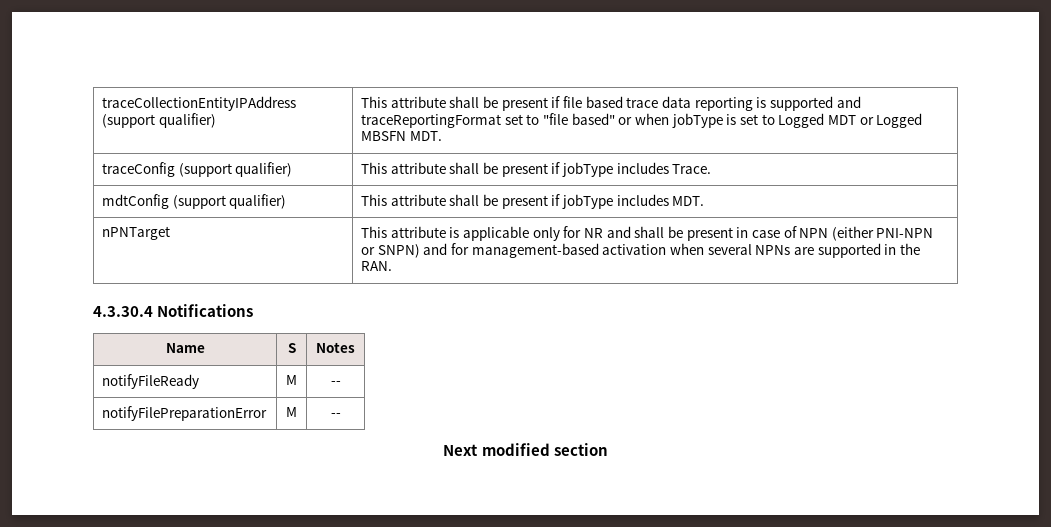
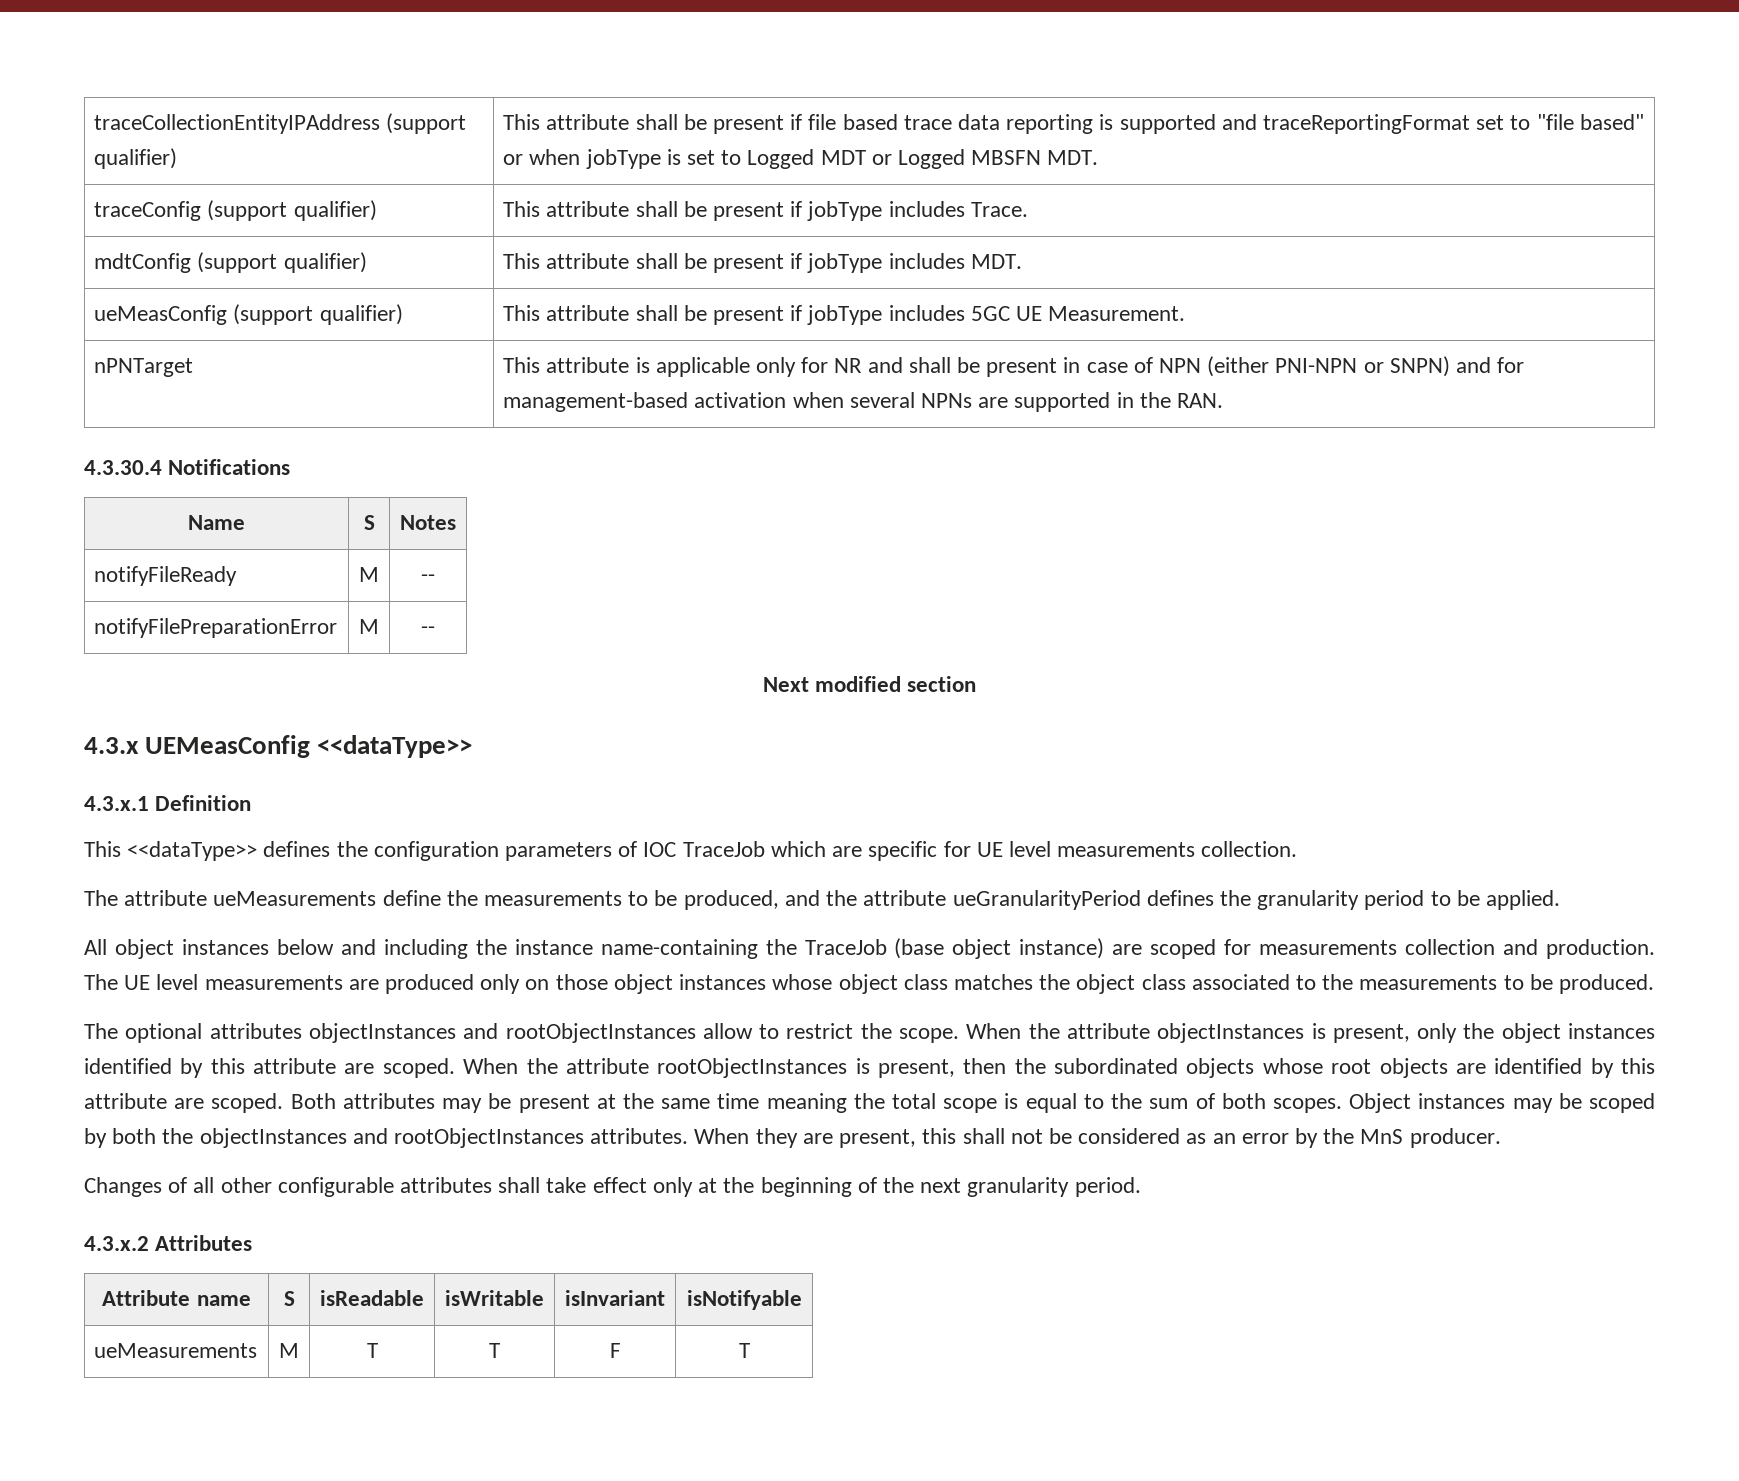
(705, 201) none -> [94,304,403,325] [503,305,1186,325] // ueMeasConfig (support qualifier) | This attribute shall be present if jobType includes 5GC UE Measurement.
(608, 449) none -> [84,735,473,758] [84,795,252,811] [84,841,1298,861] [84,890,1560,910] [84,938,1656,959] [84,974,1655,994] [84,1023,1655,1043] [84,1058,1655,1078] [84,1093,1655,1113] [84,1128,1501,1148] [84,1177,1141,1197] [84,1235,253,1251] [102,1290,251,1306] [283,1291,295,1306] [320,1290,424,1306] [445,1290,544,1306] [565,1290,665,1306] [686,1290,802,1310] [94,1343,258,1358] [279,1343,299,1358] [366,1343,378,1358] [489,1343,500,1358] [609,1343,621,1358] [738,1343,750,1358] // 4.3.x UEMeasConfig <<dataType>> // 4.3.x.1 Definition // This <<dataType>> defines the configuration parameters of IOC TraceJob which are specific for UE level measurements collection. // The attribute ueMeasurements define the measurements to be produced, and the attribute ueGranularityPeriod defines the granularity period to be applied. // All object instances below and including the instance name-containing the TraceJob (base object instance) are scoped for measurements collection and production. The UE level measurements are produced only on those object instances whose object class matches the object class associated to the measurements to be produced. // The optional attributes objectInstances and rootObjectInstances allow to restrict the scope. When the attribute objectInstances is present, only the object instances identified by this attribute are scoped. When the attribute rootObjectInstances is present, then the subordinated objects whose root objects are identified by this attribute are scoped. Both attributes may be present at the same time meaning the total scope is equal to the sum of both scopes. Object instances may be scoped by both the objectInstances and rootObjectInstances attributes. When they are present, this shall not be considered as an error by the MnS producer. // Changes of all other configurable attributes shall take effect only at the beginning of the next granularity period. // 4.3.x.2 Attributes // Attribute name | S | isReadable | isWritable | isInvariant | isNotifyable // ueMeasurements | M | T | T | F | T

